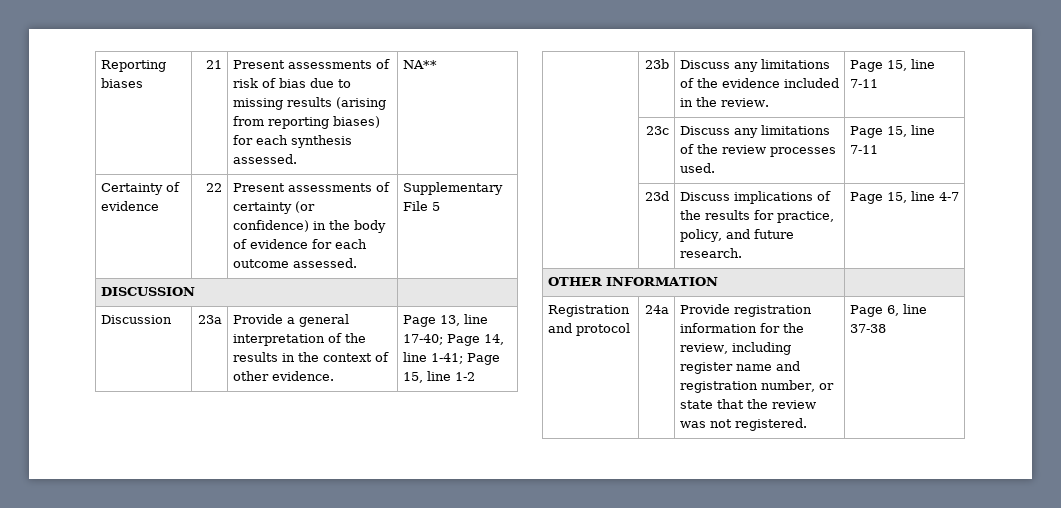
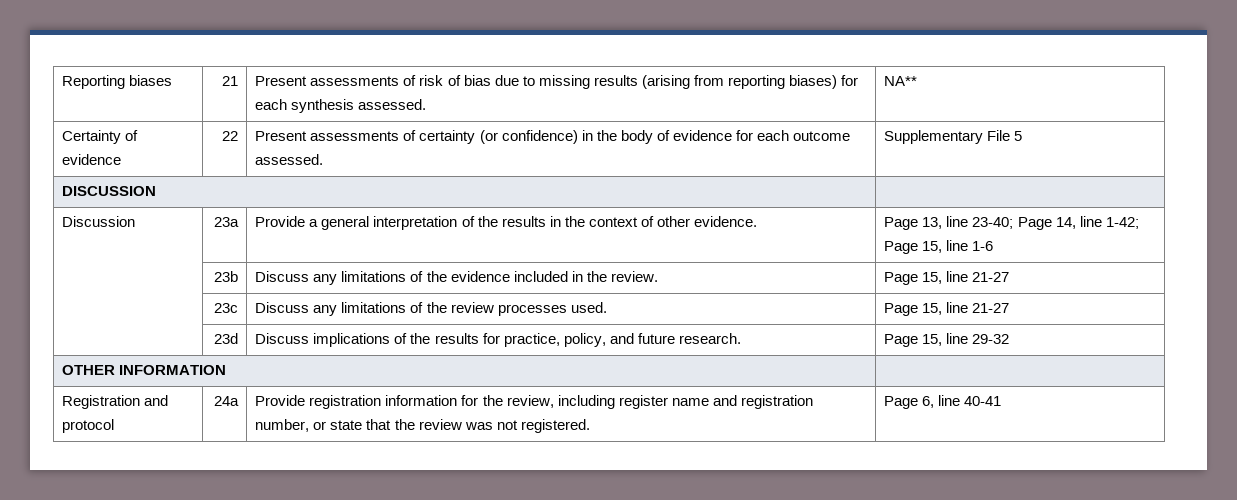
[402,334,443,345] 17-40; -> [972,217,1014,229] 23-40;
[430,353,500,365] [402,371,475,383] 1-41; Page 15, line 1-2 -> [1105,217,1139,229] [884,240,994,254] 1-42; Page 15, line 1-6
[849,79,878,88] 7-11 -> [972,272,1010,282] 21-27
[849,145,878,154] 7-11 -> [972,303,1010,313] 21-27
[938,192,959,201] 4-7 -> [972,334,1010,344] 29-32
[849,324,886,333] 37-38 -> [964,396,1002,406] 40-41

